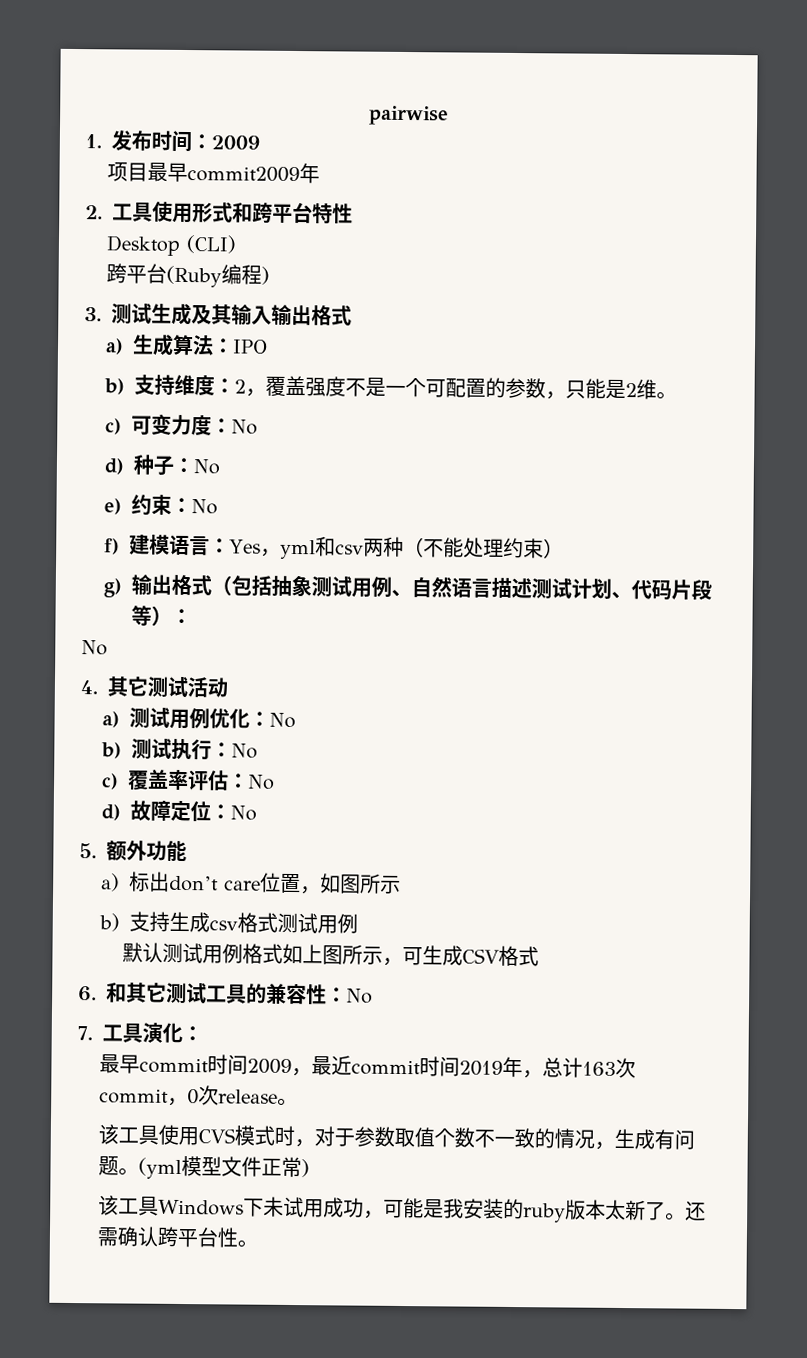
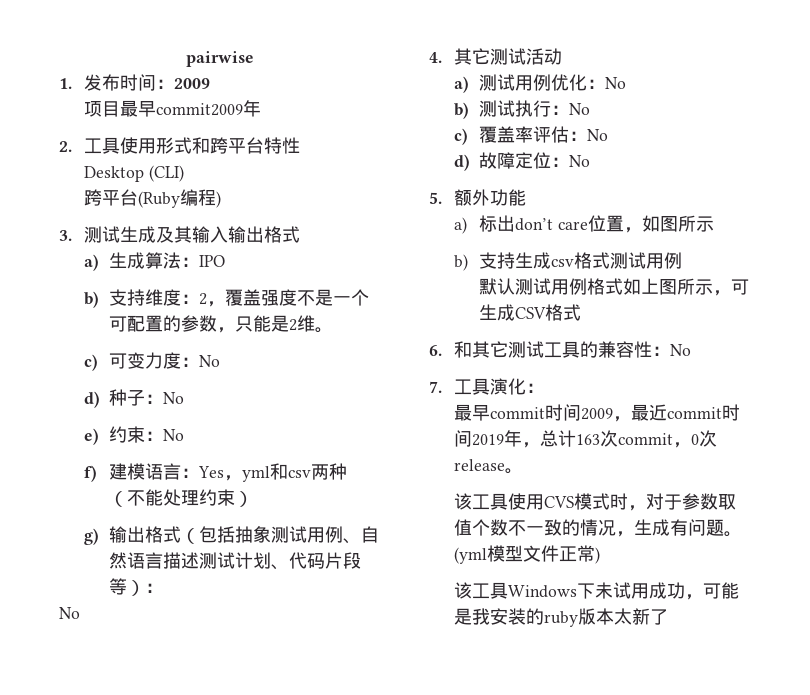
[665,1200,707,1221] [97,1226,259,1248] 。还需确认跨平台性。 -> (668, 617) none

